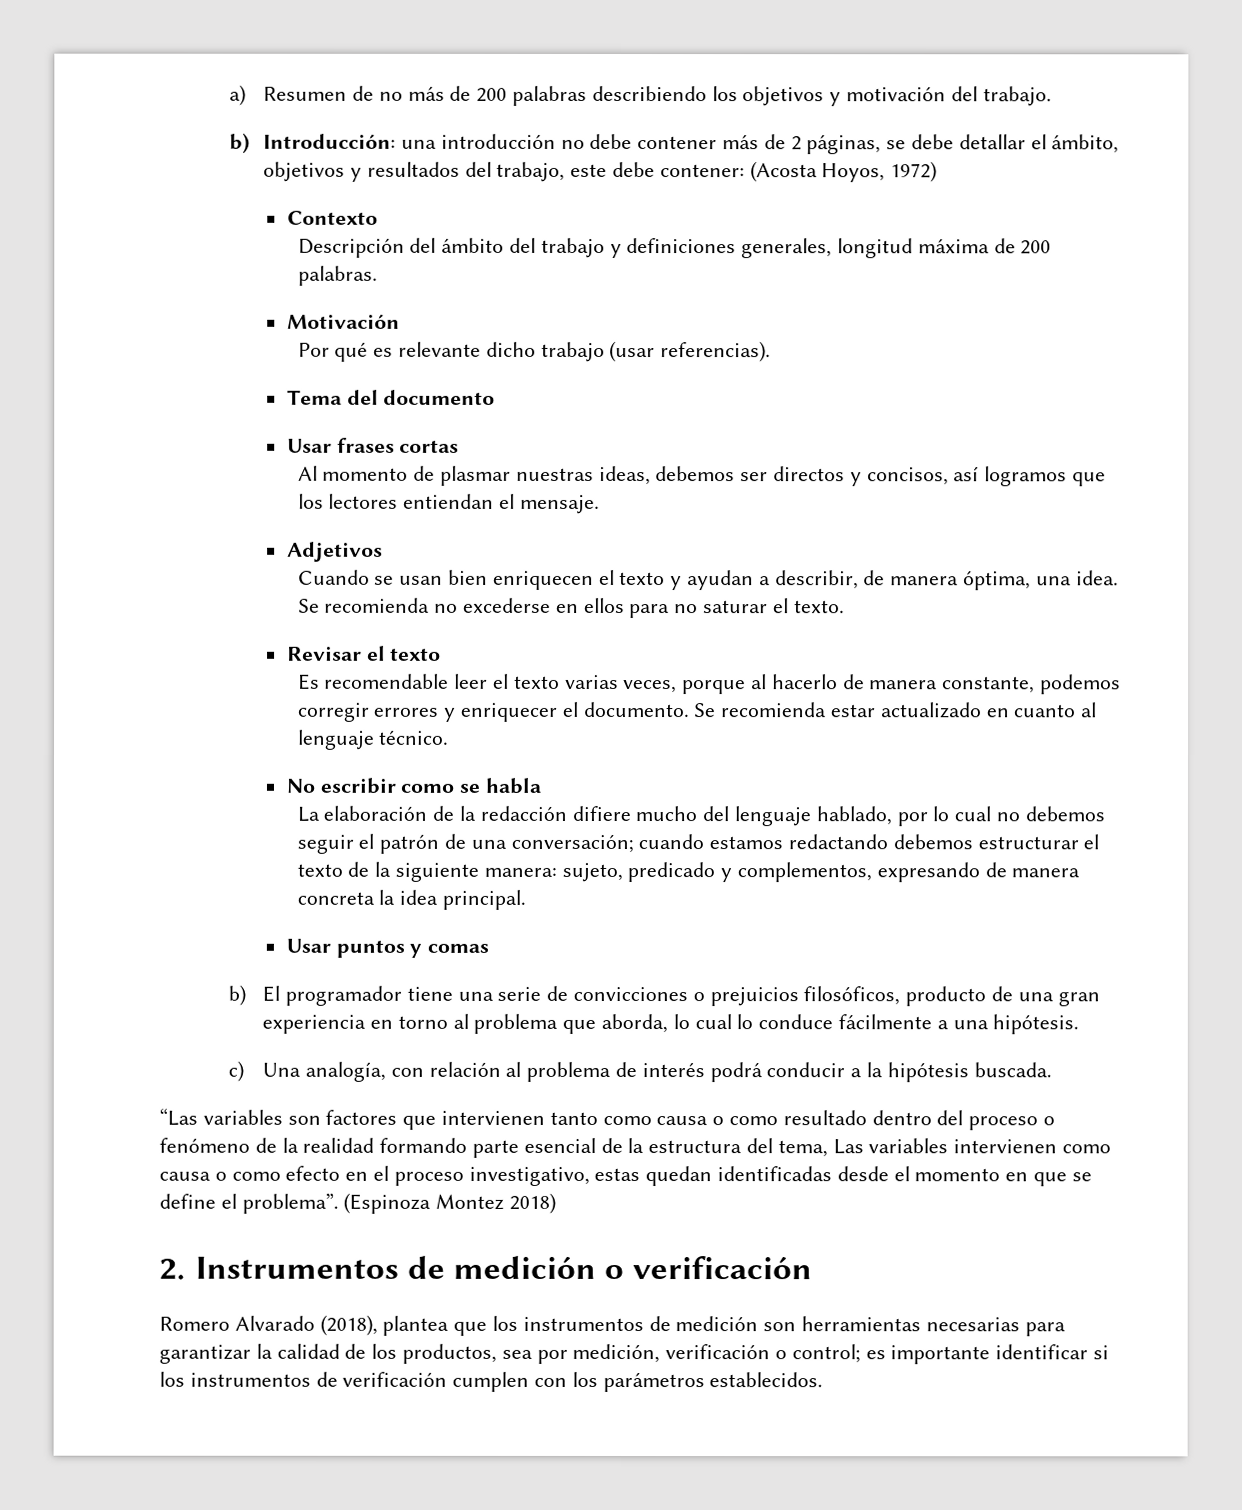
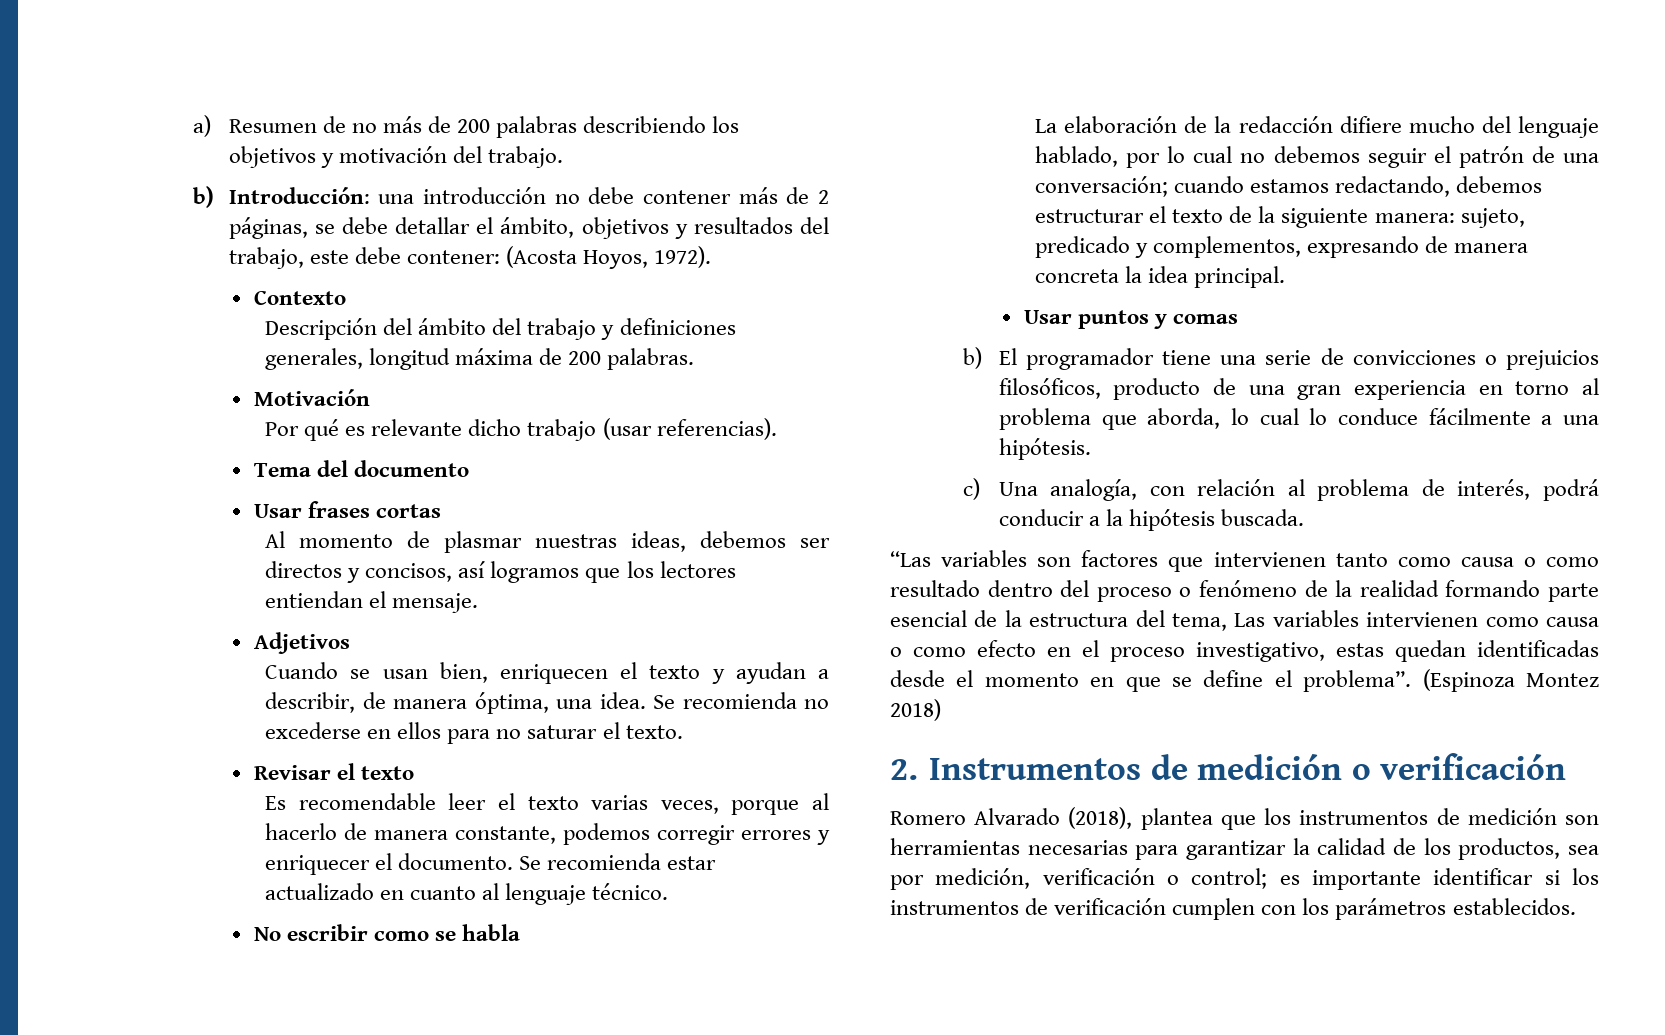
[890,161,938,183] 1972) -> [654,246,712,268] 1972).
[447,569,488,585] bien -> [439,662,488,683] bien,
[787,834,888,850] redactando -> [1335,176,1451,197] redactando,
[641,1062,705,1078] interés -> [1457,479,1531,500] interés,

